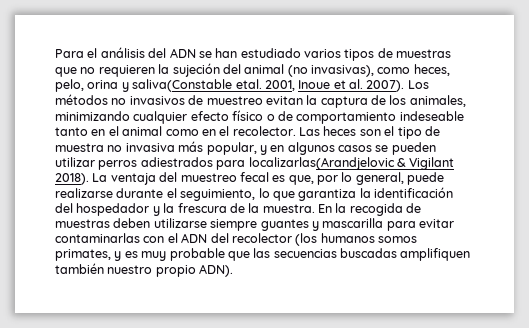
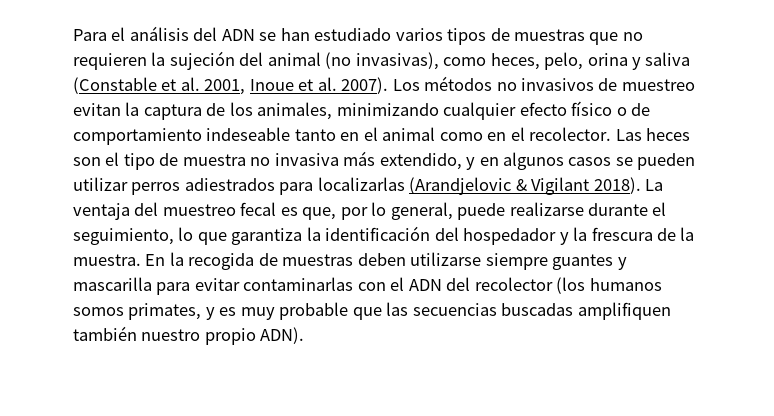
[132,79,262,92] saliva(Constable etal. -> [645,52,691,66] [73,77,200,94] saliva (Constable et al.
[206,142,257,155] popular, -> [379,153,462,170] extendido,
[248,157,395,170] localizarlas(Arandjelovic -> [317,177,512,195] localizarlas (Arandjelovic

